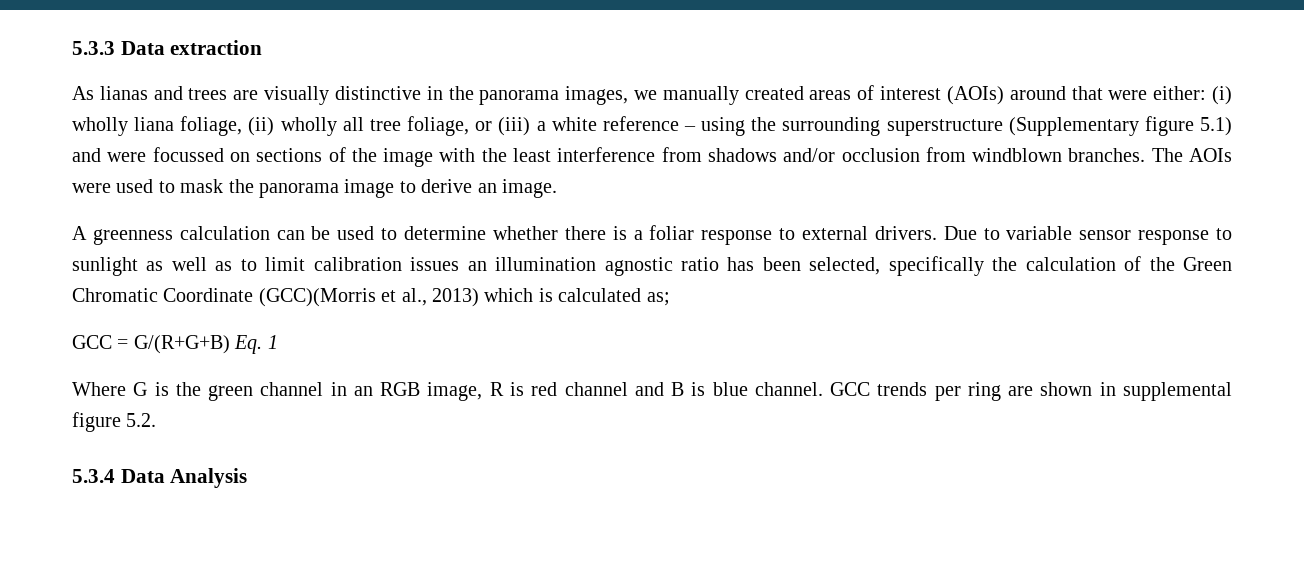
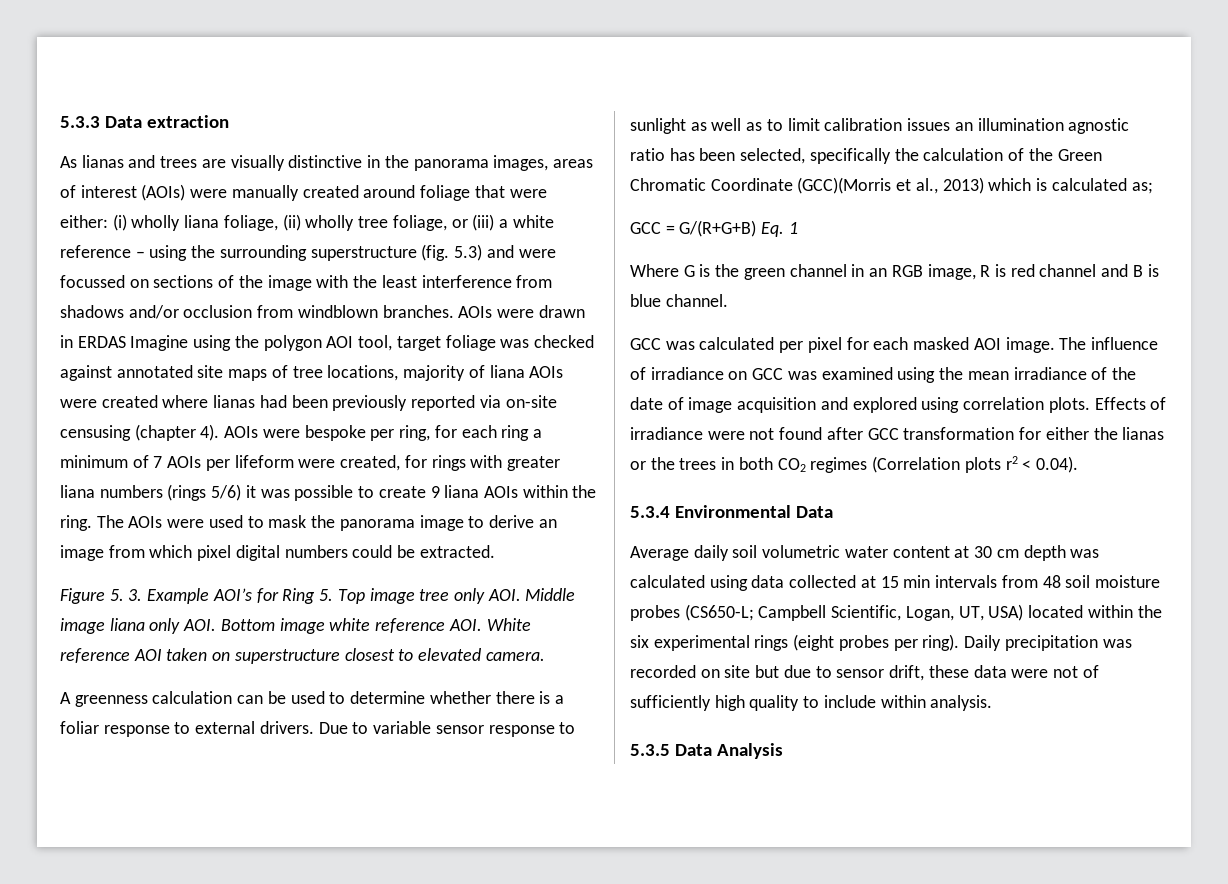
[634,86,804,105] we manually created -> (549, 163) none
[1009,86,1066,100] around -> [190,185,471,201] were manually created around foliage
[342,117,364,131] all -> (355, 223) none
[1008,116,1232,136] (Supplementary figure 5.1) -> [421,244,483,261] (fig. 5.3)
(1146, 155) none -> [458,305,585,318] [60,335,594,351] [60,365,564,381] [60,395,557,411] [60,424,542,441] [60,455,560,471] [60,484,597,501] [60,515,92,531] AOIs were drawn in ERDAS Imagine using the polygon AOI tool, target foliage was checked against annotated site maps of tree locations, majority of liana AOIs were created where lianas had been previously reported via on-site censusing (chapter 4). AOIs were bespoke per ring, for each ring a minimum of 7 AOIs per lifeform were created, for rings with greater liana numbers (rings 5/6) it was possible to create 9 liana AOIs within the ring.
[501,179,557,198] image. -> [60,545,495,561] [60,588,576,604] [60,618,531,634] [60,648,545,664] image from which pixel digital numbers could be extracted. // Figure 5. 3. Example AOI’s for Ring 5. Top image tree only AOI. Middle image liana only AOI. Bottom image white reference AOI. White reference AOI taken on superstructure closest to elevated camera.
[830,382,1232,401] [72,412,157,432] [72,469,115,483] GCC trends per ring are shown in supplemental figure 5.2. // 5.3.4 -> [630,337,1158,353] [630,367,1136,383] [630,397,1167,413] [630,427,1165,440] [630,456,1078,473] [630,505,833,518] [630,545,1100,561] [630,575,1160,591] [630,604,1162,621] [630,634,1132,651] [630,665,1099,681] [630,695,993,711] [630,744,670,756] // GCC was calculated per pixel for each masked AOI image. The influence of irradiance on GCC was examined using the mean irradiance of the date of image acquisition and explored using correlation plots. Effects of irradiance were not found after GCC transformation for either the lianas or the trees in both CO2 regimes (Correlation plots r2 < 0.04). // 5.3.4 Environmental Data // Average daily soil volumetric water content at 30 cm depth was calculated using data collected at 15 min intervals from 48 soil moisture probes (CS650-L; Campbell Scientific, Logan, UT, USA) located within the six experimental rings (eight probes per ring). Daily precipitation was recorded on site but due to sensor drift, these data were not of sufficiently high quality to include within analysis. // 5.3.5

